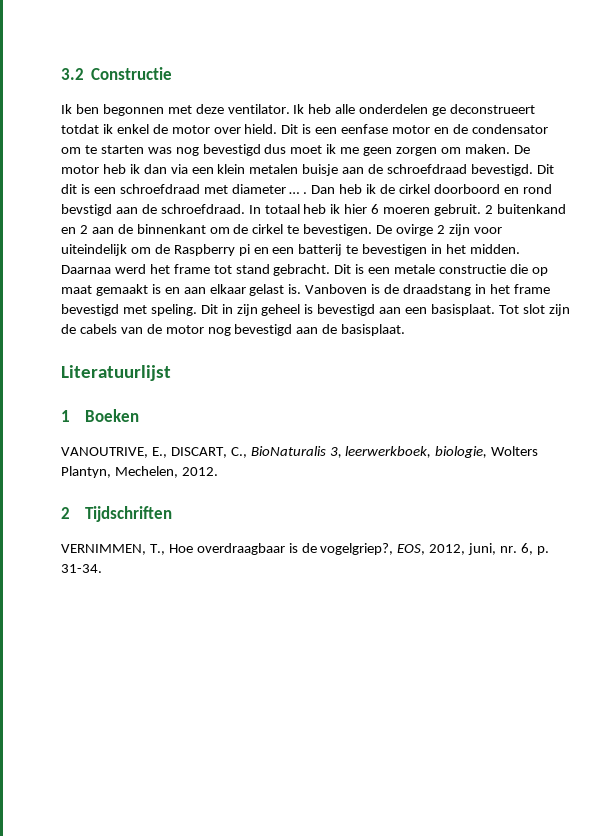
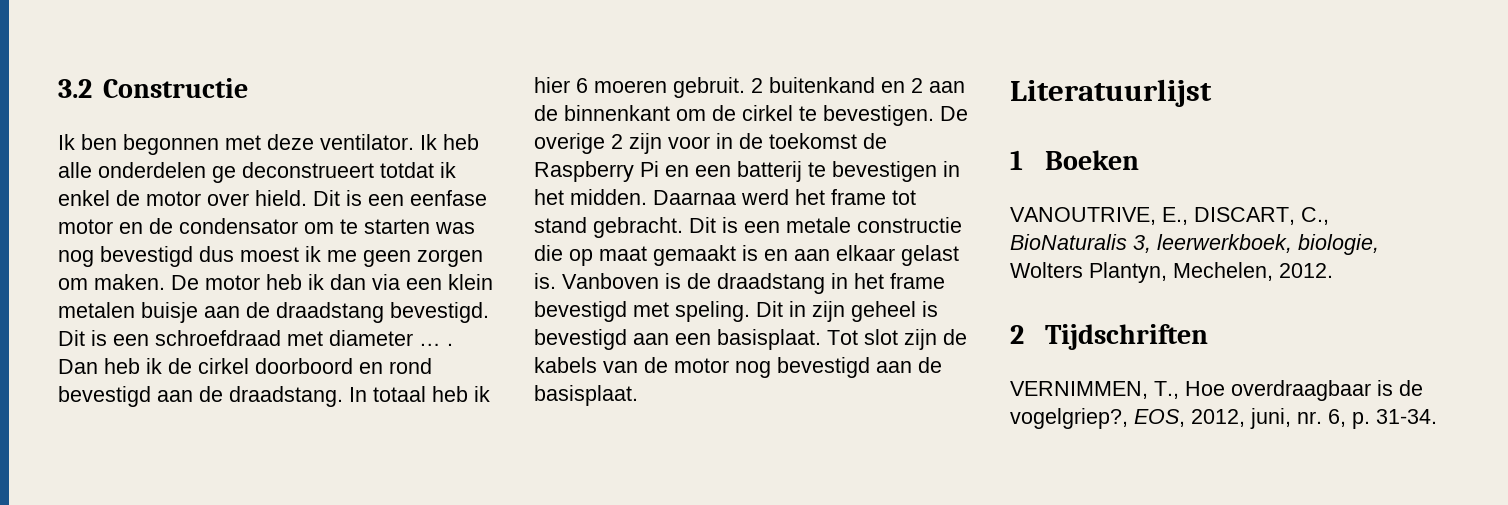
[290,145,323,154] moet -> [240,247,299,262] moest
[387,164,468,174] schroefdraad -> [276,302,384,323] draadstang
[61,184,77,194] dit -> (85, 338) none
[61,204,245,216] bevstigd aan de schroefdraad. -> [58,386,343,407] bevestigd aan de draadstang.
[396,224,434,236] ovirge -> [534,133,605,154] overige
[61,244,151,256] uiteindelijk om -> [716,133,857,149] in de toekomst
[238,244,250,256] pi -> [640,161,659,177] Pi
[79,324,117,334] cabels -> [534,357,597,373] kabels

